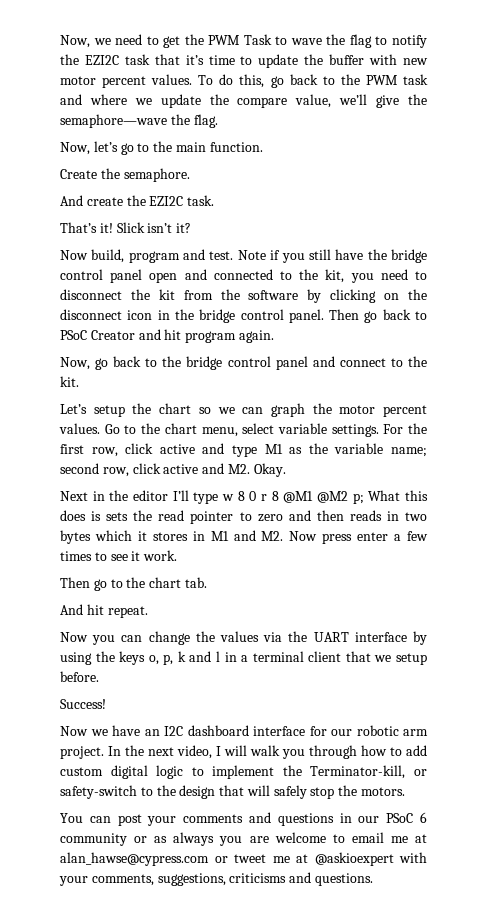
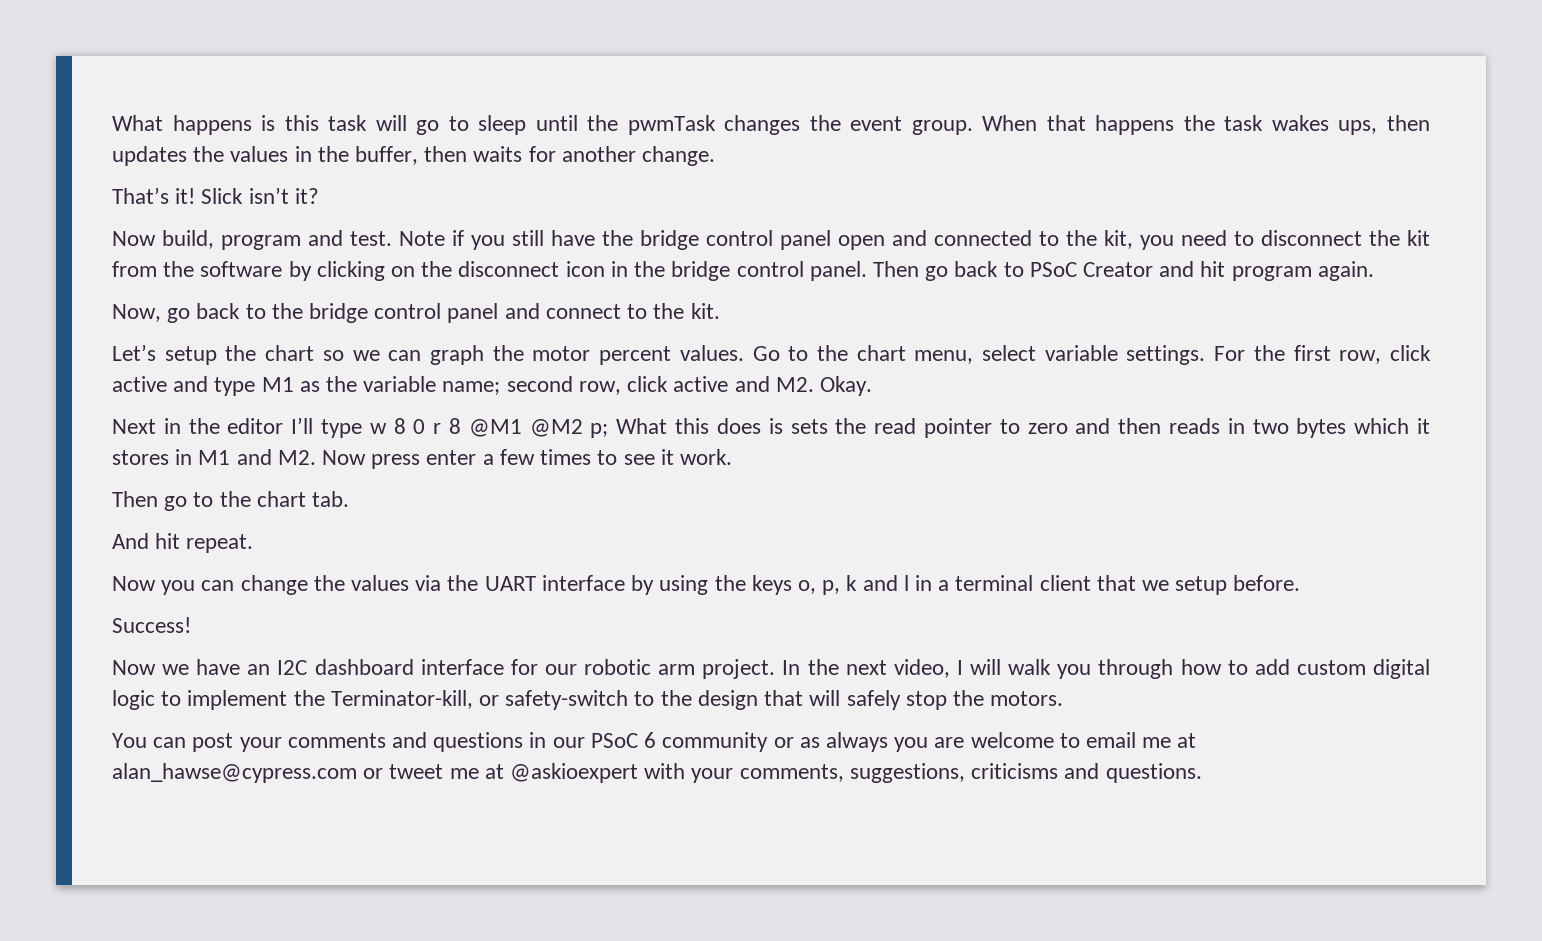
[60,34,428,48] [60,54,428,68] [60,74,428,88] [60,94,428,108] [60,114,218,128] [60,141,263,155] [60,168,190,182] [60,195,215,206] Now, we need to get the PWM Task to wave the flag to notify the EZI2C task that it’s time to update the buffer with new motor percent values. To do this, go back to the PWM task and where we update the compare value, we’ll give the semaphore—wave the flag. // Now, let’s go to the main function. // Create the semaphore. // And create the EZI2C task. -> [112,115,1430,135] [112,146,716,166] What happens is this task will go to sleep until the pwmTask changes the event group. When that happens the task wakes ups, then updates the values in the buffer, then waits for another change.

